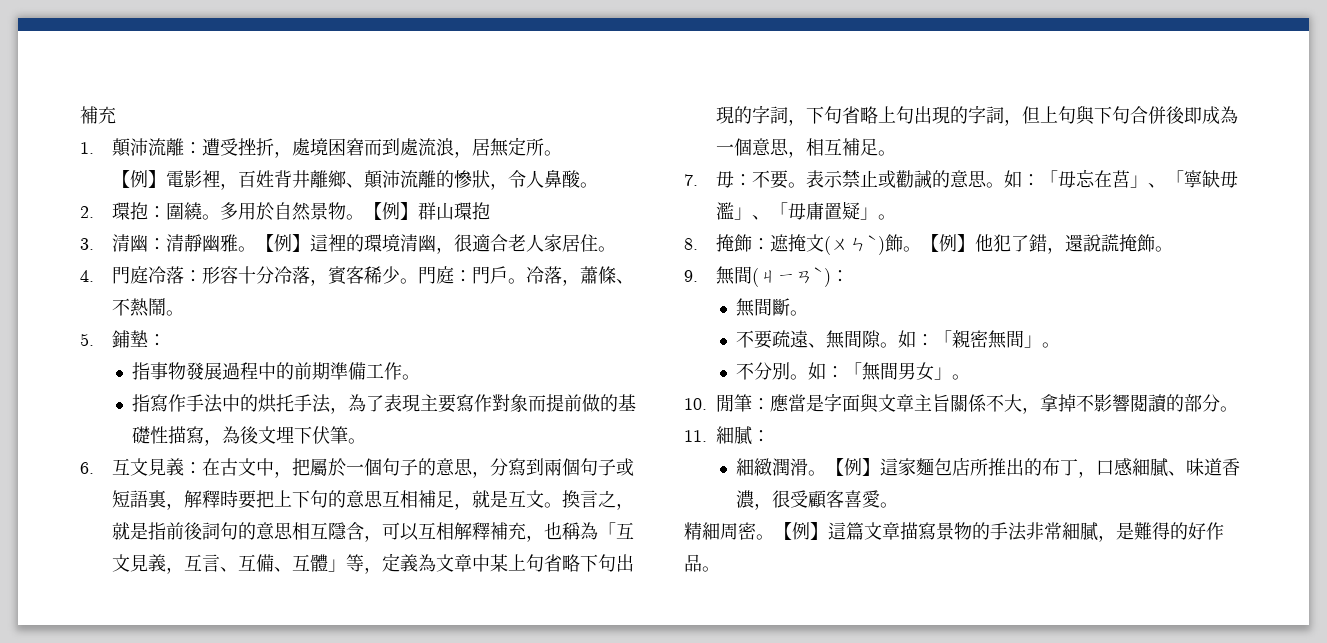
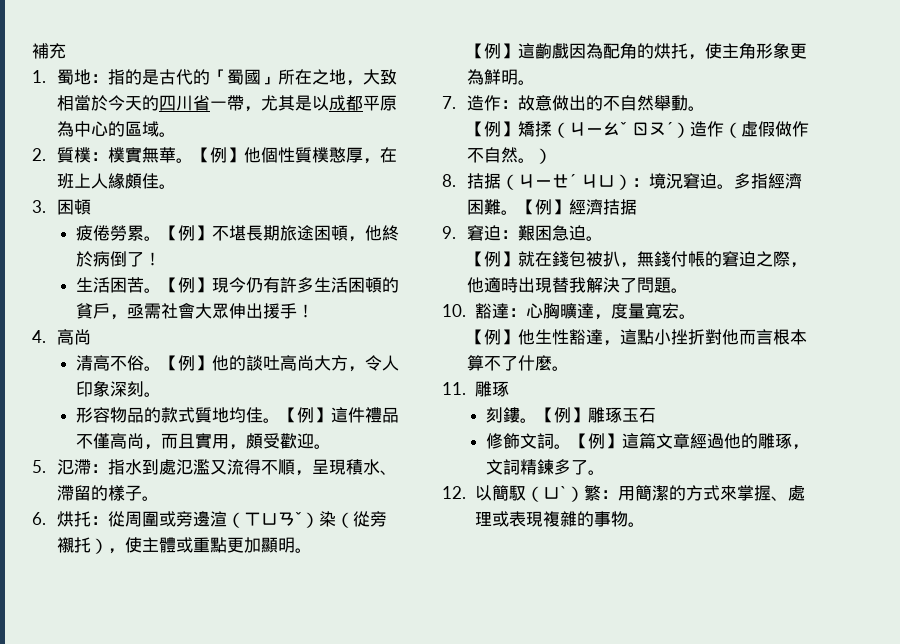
[112,137,563,158] [112,170,599,190] [80,202,491,221] [80,234,617,254] [80,266,635,286] [112,298,185,317] [80,330,167,348] [131,362,420,380] [131,394,636,414] [131,426,366,446] [80,458,635,478] [112,490,635,510] [112,522,635,542] [112,553,635,574] [716,105,1239,126] [716,138,897,158] [684,169,1239,189] [716,201,897,220] [684,234,1174,255] [684,266,850,287] [735,298,808,317] [735,330,1060,349] [735,362,970,381] [684,393,1239,414] [684,426,771,445] [735,457,1240,478] [735,490,898,510] [684,522,1224,542] [684,554,702,572] 顛沛流離：遭受挫折，處境困窘而到處流浪，居無定所。 // 【例】電影裡，百姓背井離鄉、顛沛流離的慘狀，令人鼻酸。 // 2.環抱：圍繞。多用於自然景物。【例】群山環抱 // 3.清幽：清靜幽雅。【例】這裡的環境清幽，很適合老人家居住。 // 4.門庭冷落：形容十分冷落，賓客稀少。門庭：門戶。冷落，蕭條、不熱鬧。 // 5.鋪墊： // 指事物發展過程中的前期準備工作。 // 指寫作手法中的烘托手法，為了表現主要寫作對象而提前做的基礎性描寫，為後文埋下伏筆。 // 6.互文見義：在古文中，把屬於一個句子的意思，分寫到兩個句子或短語裏，解釋時要把上下句的意思互相補足，就是互文。換言之，就是指前後詞句的意思相互隱含，可以互相解釋補充，也稱為「互文見義，互言、互備、互體」等，定義為文章中某上句省略下句出現的字詞，下句省略上句出現的字詞，但上句與下句合併後即成為一個意思，相互補足。 // 7.毋：不要。表示禁止或勸誡的意思。如：「毋忘在莒」、「寧缺毋濫」、「毋庸置疑」。 // 8.掩飾：遮掩文(ㄨㄣˋ)飾。【例】他犯了錯，還說謊掩飾。 // 9.無間(ㄐㄧㄢˋ)： // 無間斷。 // 不要疏遠、無間隙。如：「親密無間」。 // 不分別。如：「無間男女」。 // 10.閒筆：應當是字面與文章主旨關係不大，拿掉不影響閱讀的部分。 // 11.細膩： // 細緻潤滑。【例】這家麵包店所推出的布丁，口感細膩、味道香濃，很受顧客喜愛。 // 精細周密。【例】這篇文章描寫景物的手法非常細膩，是難得的好作品 -> [57,69,398,86] [57,95,398,112] [57,121,177,137] [32,147,398,164] [57,173,177,189] [32,199,92,215] [75,225,399,242] [75,251,161,267] [75,277,399,293] [75,302,314,320] [32,329,92,345] [75,355,399,372] [75,380,161,397] [75,406,399,423] [75,433,331,450] [32,459,398,476] [57,485,160,501] [32,511,388,528] [57,537,313,554] [467,42,808,60] [467,69,536,85] [442,95,706,111] [467,121,809,138] [467,147,553,164] [442,173,802,190] [467,199,638,215] [442,225,604,241] [467,251,808,268] [467,277,689,293] [442,303,696,320] [467,328,808,346] [467,355,570,371] [442,381,509,397] [485,407,656,423] [485,432,809,450] [485,459,605,475] [442,485,805,502] [474,511,628,527] 蜀地：指的是古代的「蜀國」所在之地，大致相當於今天的四川省一帶，尤其是以成都平原為中心的區域。 // 2.質樸：樸實無華。【例】他個性質樸憨厚，在班上人緣頗佳。 // 3.困頓 // 疲倦勞累。【例】不堪長期旅途困頓，他終於病倒了！ // 生活困苦。【例】現今仍有許多生活困頓的貧戶，亟需社會大眾伸出援手！ // 4.高尚 // 清高不俗。【例】他的談吐高尚大方，令人印象深刻。 // 形容物品的款式質地均佳。【例】這件禮品不僅高尚，而且實用，頗受歡迎。 // 5.氾滯：指水到處氾濫又流得不順，呈現積水、滯留的樣子。 // 6.烘托：從周圍或旁邊渲（ㄒㄩㄢˇ）染（從旁襯托），使主體或重點更加顯明。 // 【例】這齣戲因為配角的烘托，使主角形象更為鮮明。 // 7.造作：故意做出的不自然舉動。 // 【例】矯揉（ㄐㄧㄠˇ ㄖㄡˊ）造作（虛假做作不自然。） // 8.拮据（ㄐㄧㄝˊ ㄐㄩ）：境況窘迫。多指經濟困難。【例】經濟拮据 // 9.窘迫：艱困急迫。 // 【例】就在錢包被扒，無錢付帳的窘迫之際，他適時出現替我解決了問題。 // 10.豁達：心胸曠達，度量寬宏。 // 【例】他生性豁達，這點小挫折對他而言根本算不了什麼。 // 11.雕琢 // 刻鏤。【例】雕琢玉石 // 修飾文詞。【例】這篇文章經過他的雕琢，文詞精鍊多了。 // 12.以簡馭（ㄩˋ）繁：用簡潔的方式來掌握、處理或表現複雜的事物

